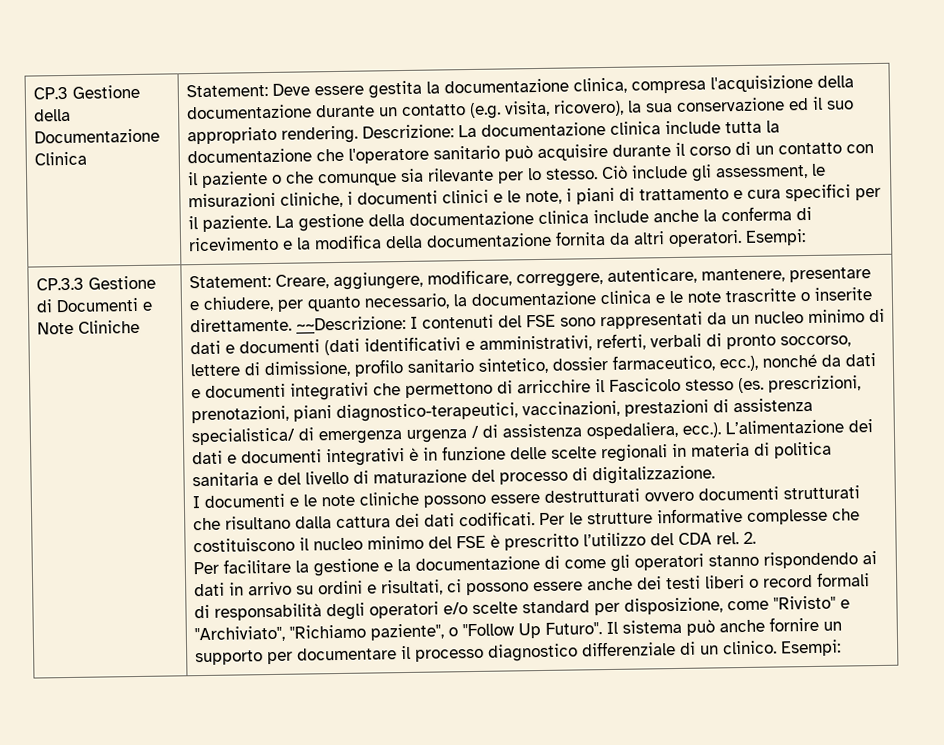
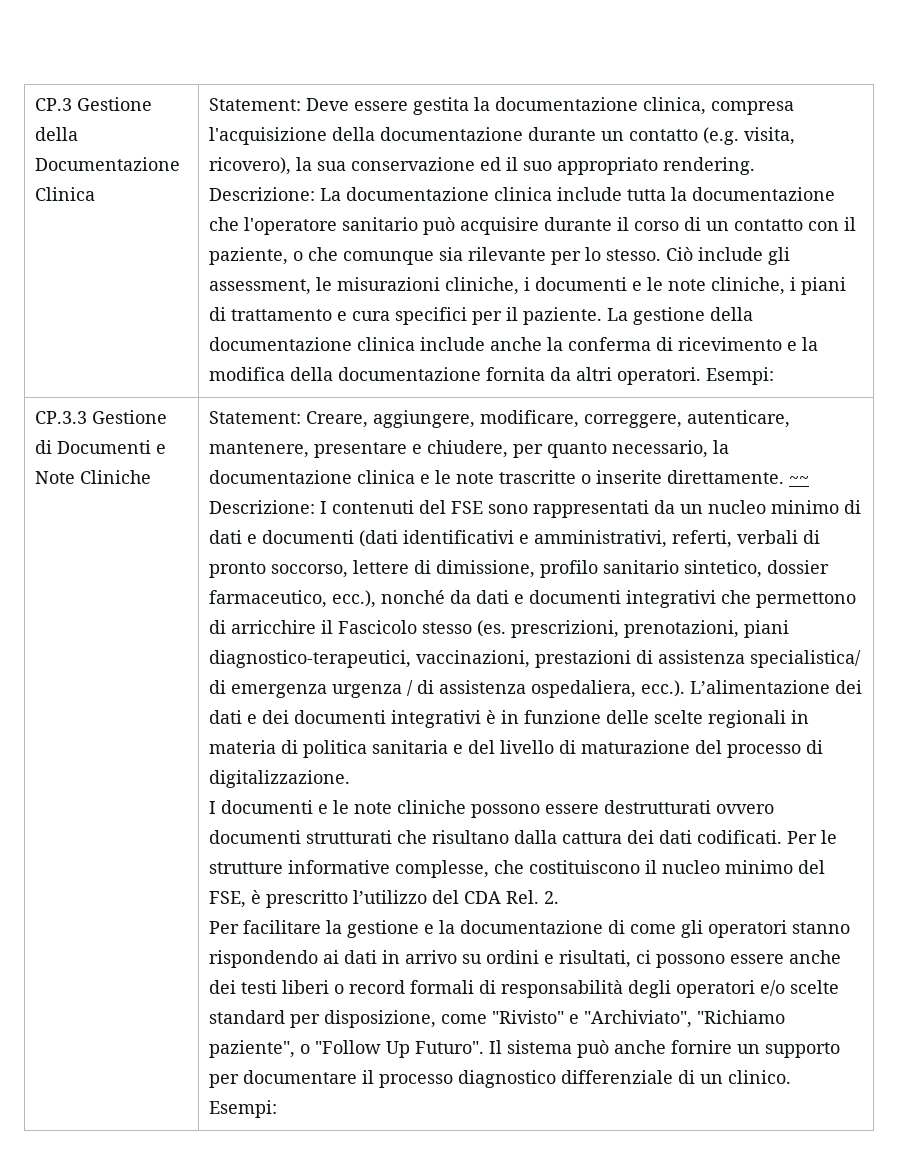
[200,171,268,188] paziente -> [208,247,288,265] paziente,
[441,189,562,205] clinici e le note, -> [631,277,785,295] e le note cliniche,
[295,315,406,331] ~~Descrizione: -> [788,476,809,484] [208,500,315,514] ~~ Descrizione:
(237, 459) none -> [261,710,289,724] dei
[746,508,828,525] complesse -> [394,860,489,878] complesse,
[455,535,486,549] FSE -> [208,891,246,908] FSE,
[715,532,739,545] rel. -> [505,890,539,904] Rel.

